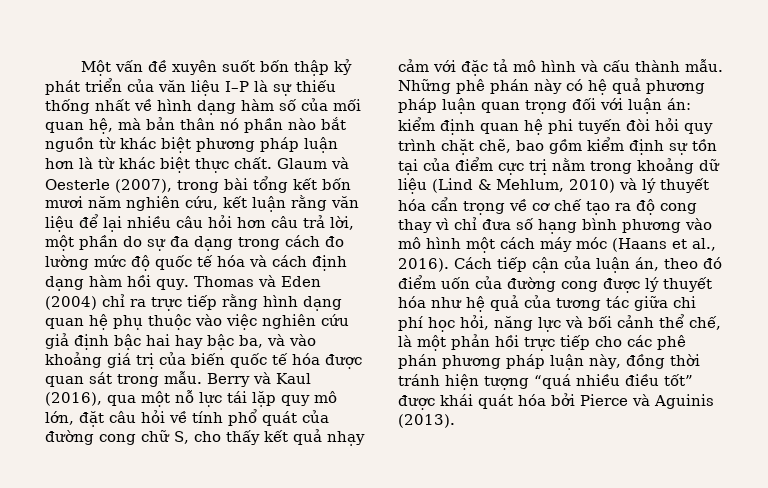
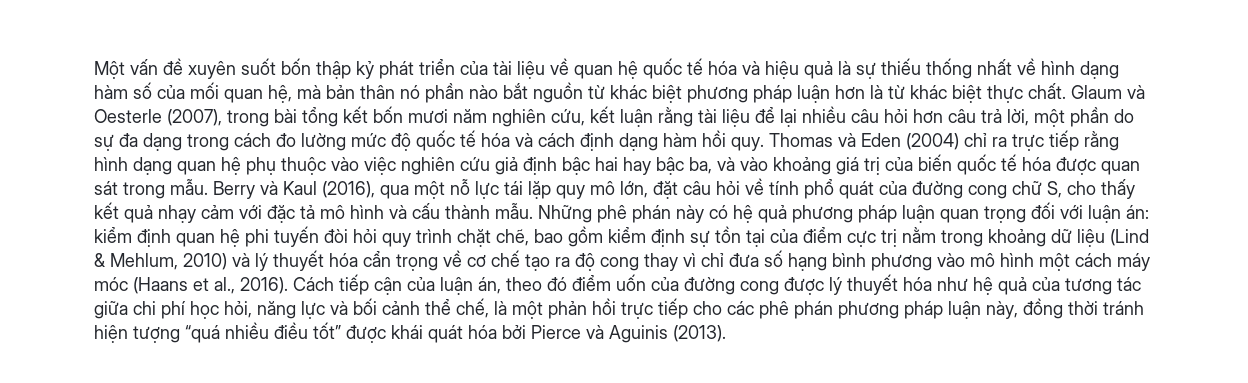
[158,80,249,96] văn liệu I–P -> [493,58,833,79] tài liệu về quan hệ quốc tế hóa và hiệu quả
[331,196,359,208] văn -> [698,109,717,123] tài

